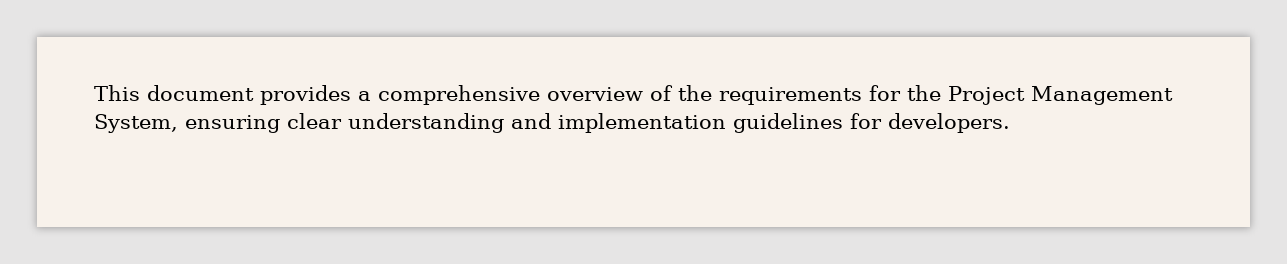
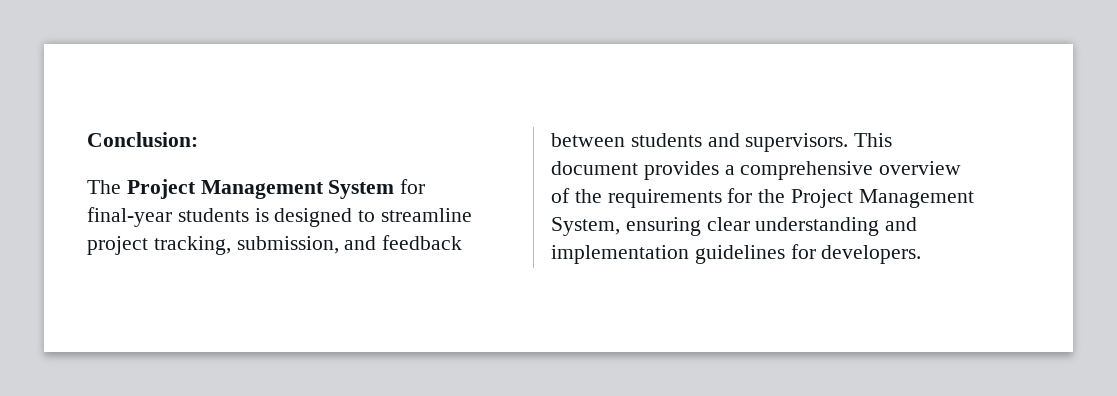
(94, 93) none -> [87,132,198,147] [87,179,426,199] [87,207,473,227] [87,235,463,255] [551,133,849,152] Conclusion: // The Project Management System for final-year students is designed to streamline project tracking, submission, and feedback between students and supervisors.

